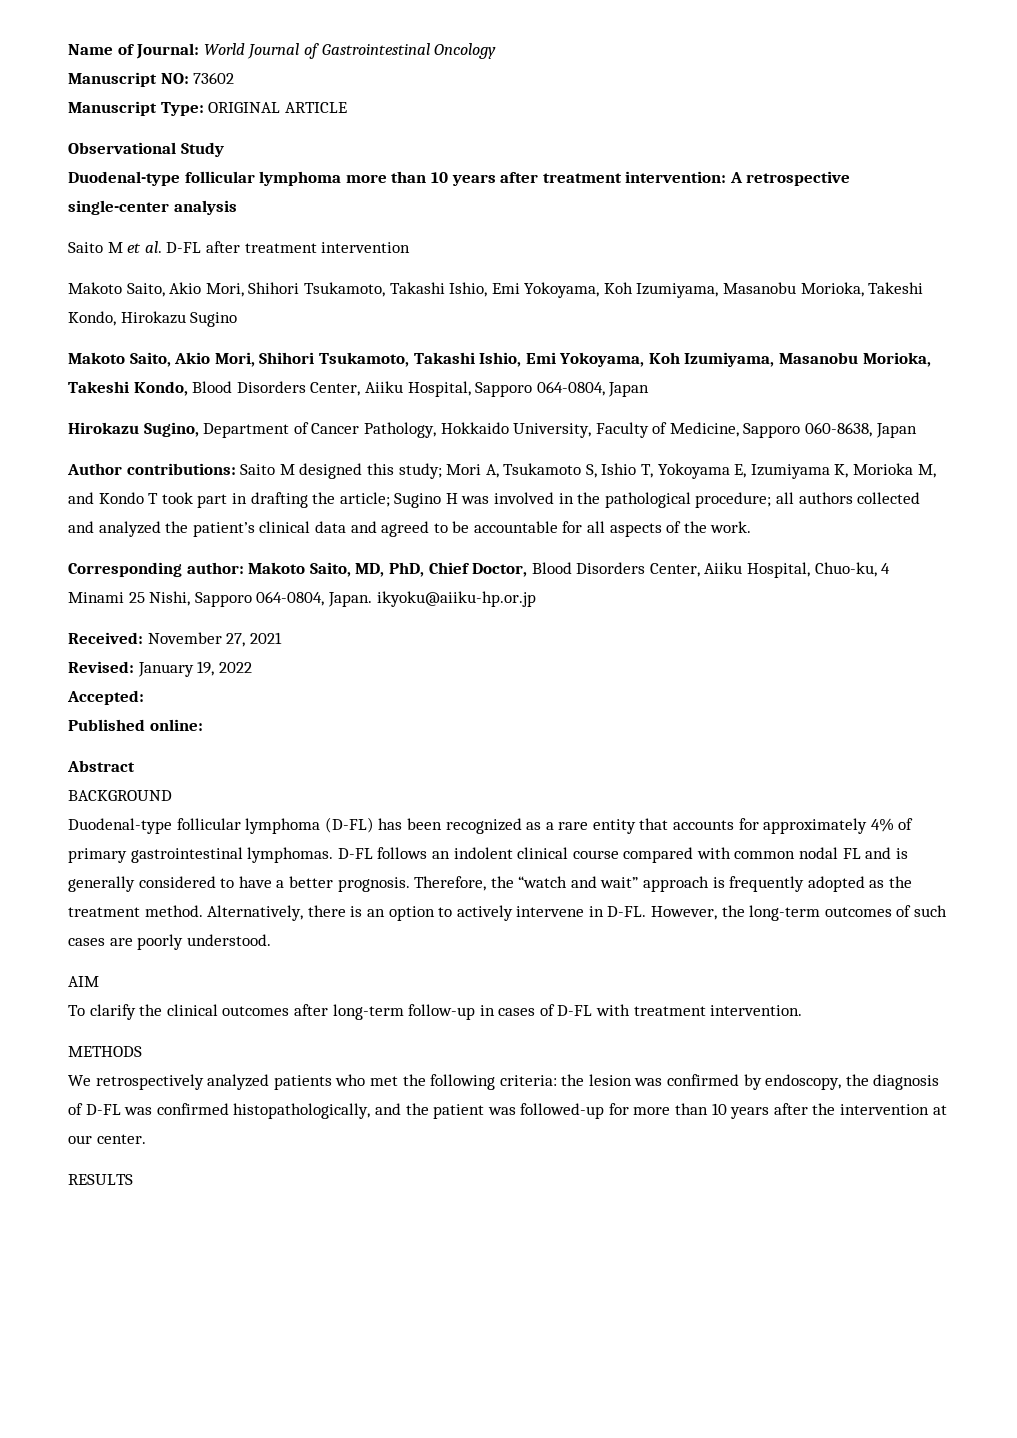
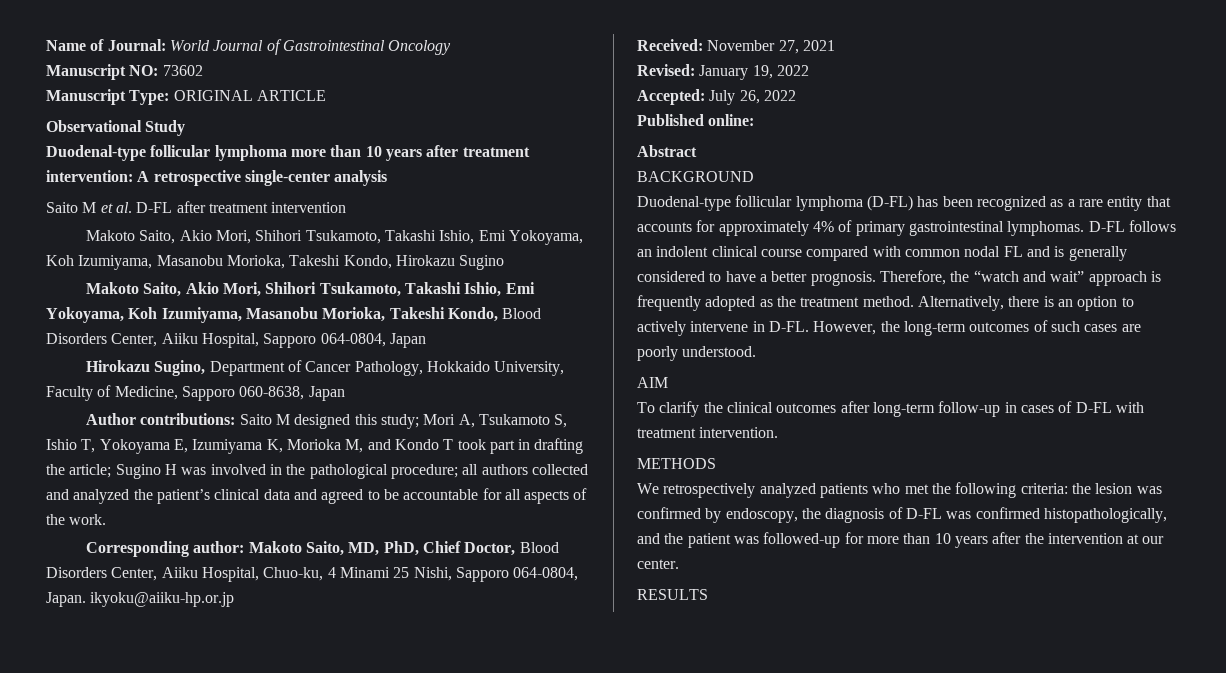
(144, 697) none -> [709,90,796,105] July 26, 2022

